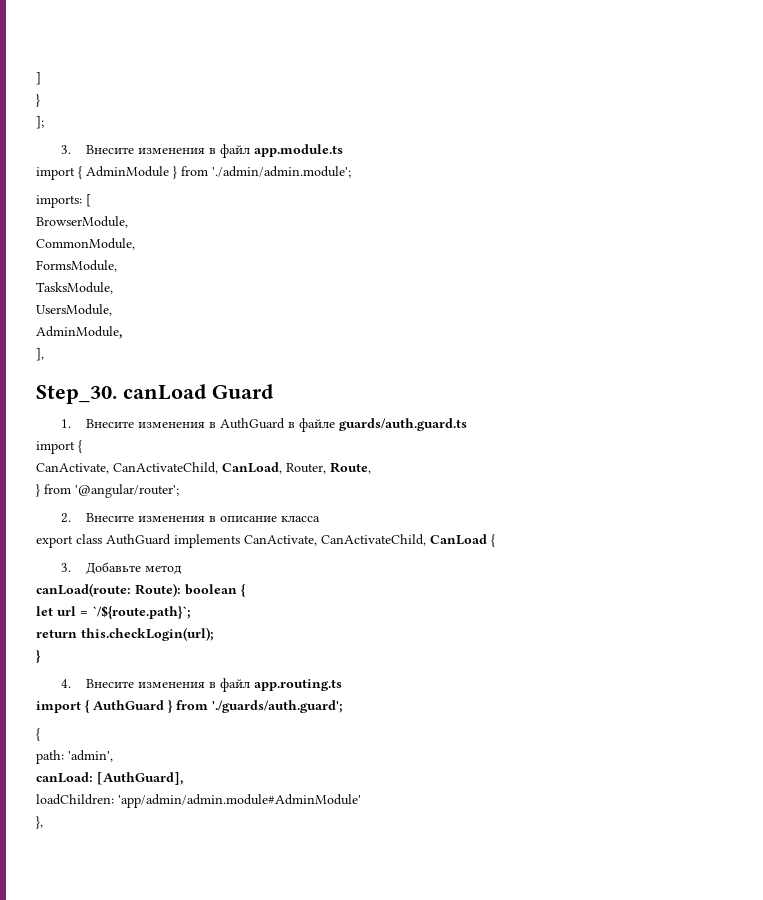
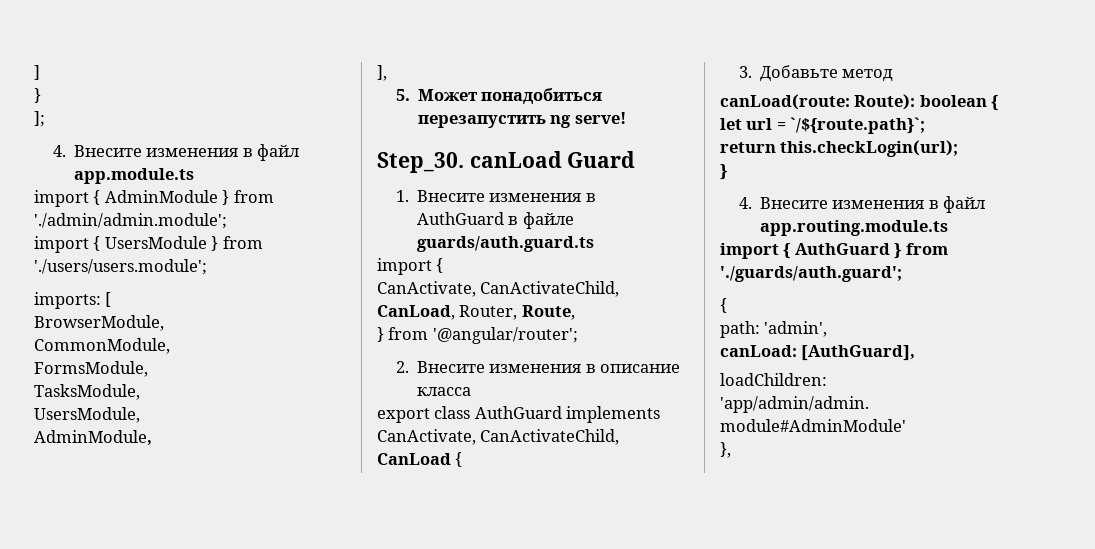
[61,145,72,154] 3. -> [52,145,66,157] 4.
(351, 172) none -> [34,236,263,253] [34,259,207,275] // import { UsersModule } from './users/users.module';
(44, 354) none -> [395,88,603,104] [417,112,626,128] // 5. Может понадобиться перезапустить ng serve!
[254,679,343,691] app.routing.ts -> [759,220,948,236] app.routing.module.ts

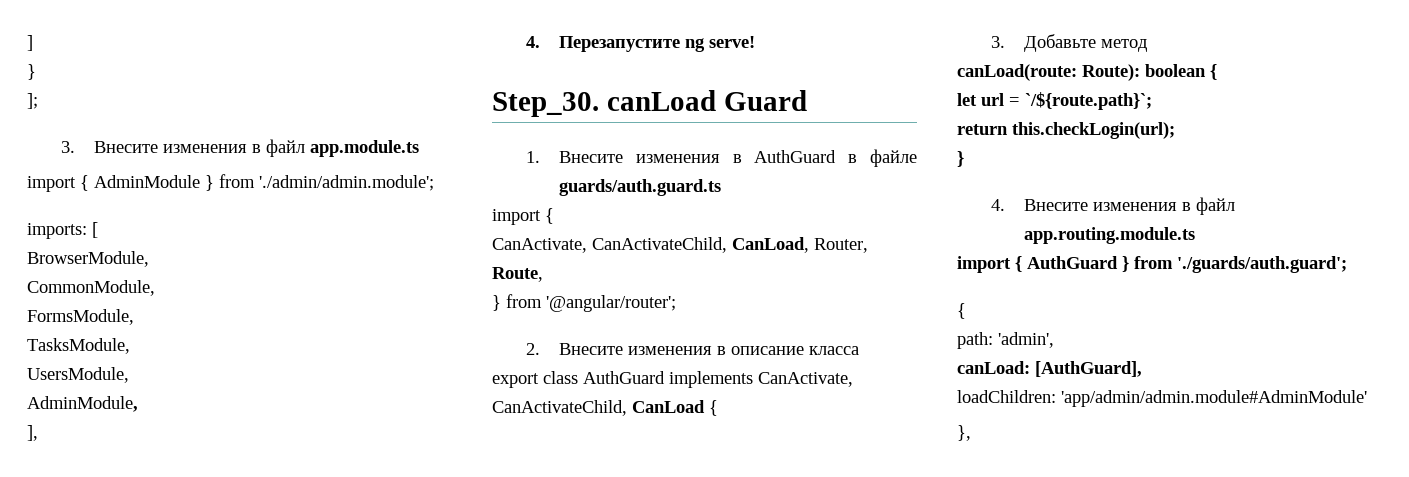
[52,145,66,157] 4. -> [60,141,75,153] 3.
[34,236,263,253] [34,259,207,275] // import { UsersModule } from './users/users.module'; -> (434, 183) none
[395,88,603,104] [417,115,546,128] 5. Может понадобиться перезапустить -> [525,36,681,52] 4. Перезапустите

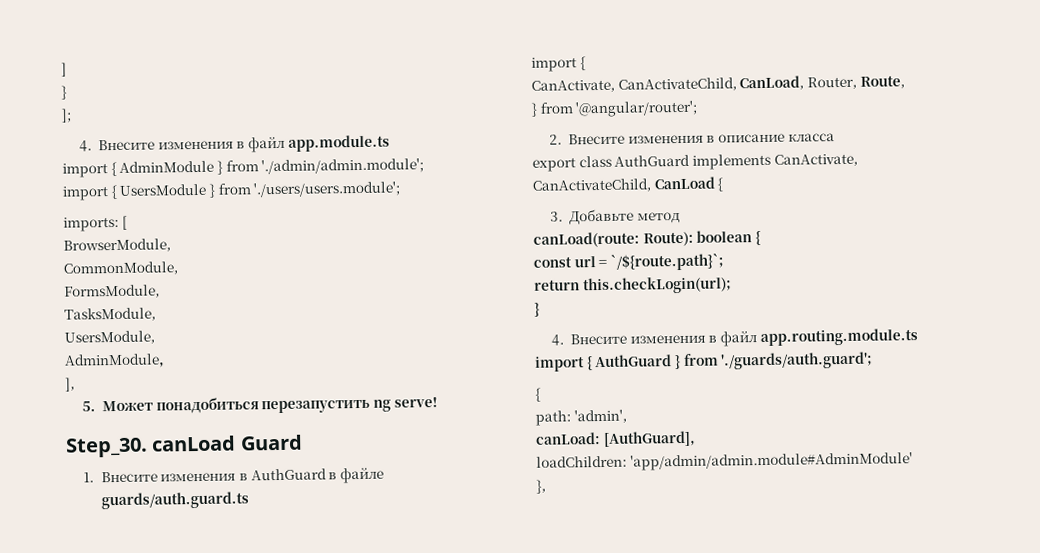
[60,141,75,153] 3. -> [79,140,93,152] 4.
(434, 183) none -> [62,181,401,201] // import { UsersModule } from './users/users.module';
[525,36,681,52] 4. Перезапустите -> [82,397,371,414] 5. Может понадобиться перезапустить
[957,93,977,106] let -> [533,256,572,268] const

